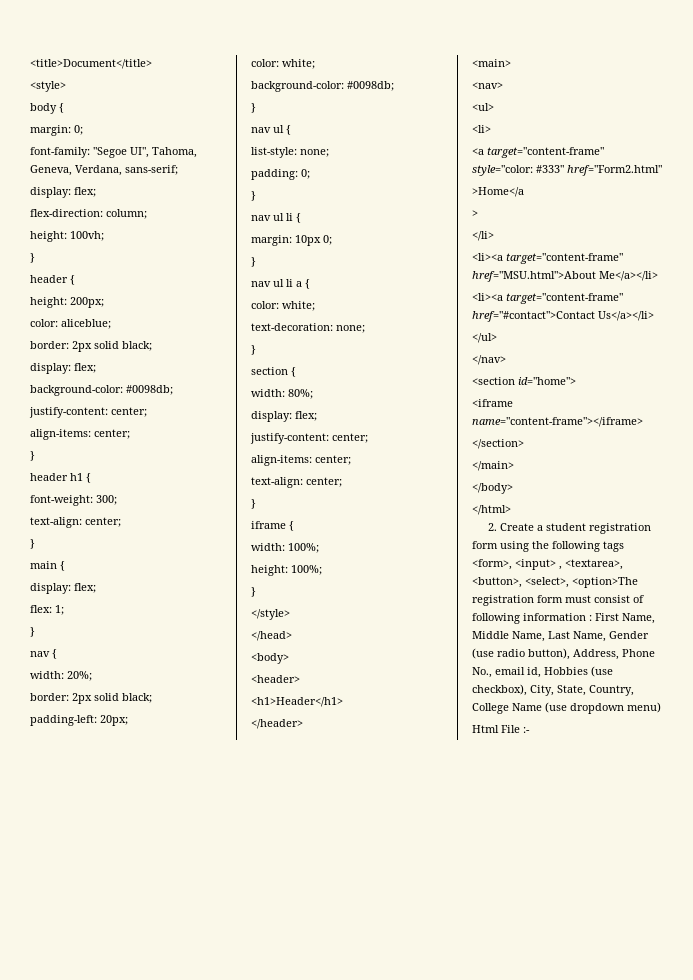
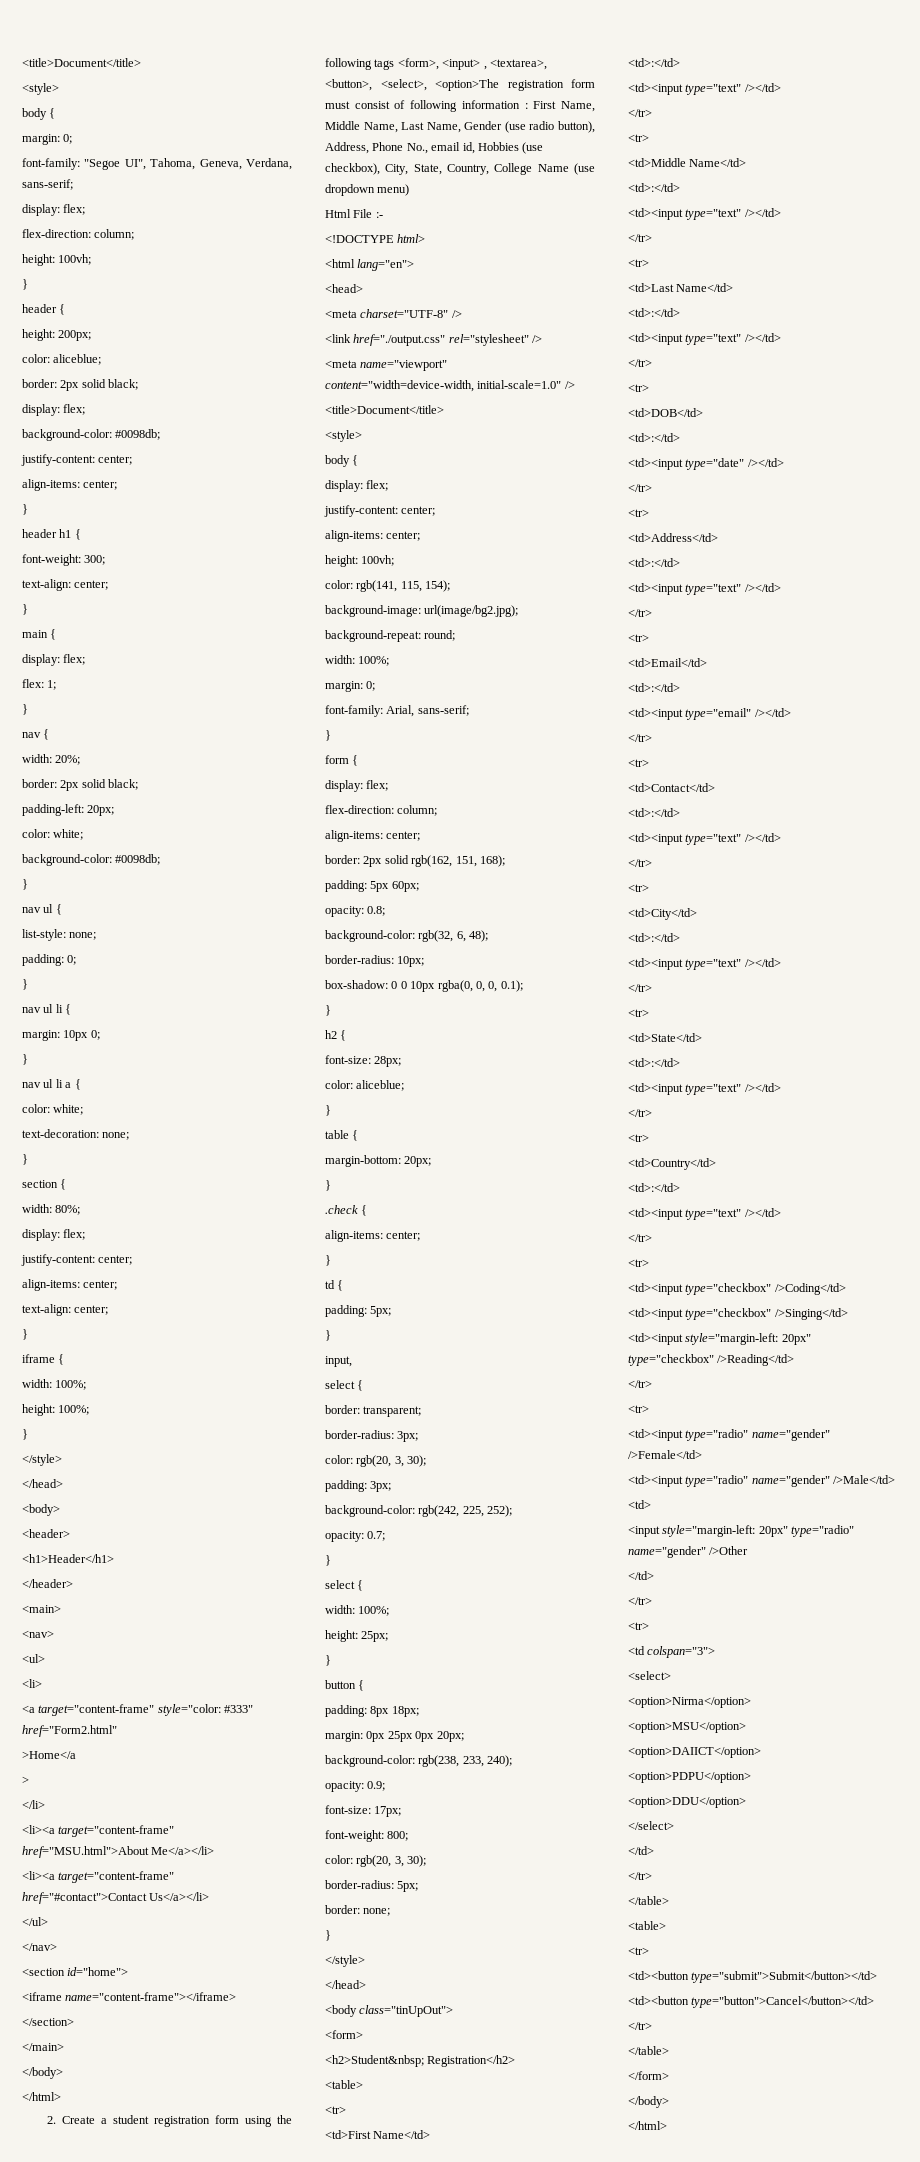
(530, 730) none -> [325,234,426,243] [325,259,415,271] [325,284,363,293] [325,309,462,318] [325,334,543,346] [325,360,448,371] [325,380,575,392] [325,405,444,414] [325,430,362,442] [325,455,359,467] [325,480,389,492] [324,505,436,517] [325,530,421,542] [325,555,395,567] [325,580,451,592] [325,605,519,617] [325,630,456,642] [325,655,390,666] [325,681,376,692] [325,705,469,717] [325,730,331,741] [325,755,359,766] [325,780,389,792] [325,805,438,816] [325,830,421,842] [325,855,505,867] [325,880,419,892] [325,906,386,917] [325,930,489,942] [325,955,425,967] [325,980,523,992] [325,1005,331,1016] [325,1030,347,1041] [325,1055,402,1067] [325,1080,405,1091] [325,1105,331,1116] [325,1130,359,1141] [325,1155,432,1167] [325,1180,331,1191] [325,1205,368,1216] [325,1230,421,1242] [325,1255,331,1266] [325,1280,344,1291] [325,1305,392,1317] [325,1330,331,1341] [325,1356,352,1367] [325,1380,364,1391] [325,1405,422,1417] [325,1430,419,1442] [325,1455,427,1467] [325,1480,392,1492] [325,1505,513,1517] [325,1531,386,1542] [325,1555,331,1566] [325,1580,364,1591] [325,1605,390,1616] [325,1630,389,1642] [325,1655,331,1666] [325,1680,365,1691] [325,1705,419,1717] [325,1731,464,1742] [325,1755,513,1767] [325,1781,386,1792] [325,1805,402,1817] [325,1830,409,1842] [325,1855,427,1867] [325,1880,419,1892] [325,1905,391,1916] [325,1930,331,1941] [325,1955,365,1967] [325,1980,366,1989] [325,2005,454,2017] [325,2030,363,2039] [325,2055,516,2067] [325,2080,363,2089] [325,2106,346,2114] [325,2130,431,2139] [628,58,680,67] [628,83,781,95] [628,109,652,117] [628,134,649,142] [628,158,747,167] [628,183,680,192] [628,208,781,220] [628,234,652,242] [628,259,649,267] [628,283,734,292] [628,308,680,317] [628,333,781,345] [628,359,652,367] [628,384,649,392] [628,408,703,417] [628,433,680,442] [628,458,784,470] [628,484,652,492] [628,509,649,517] [628,533,718,542] [628,558,680,567] [628,583,781,595] [628,609,652,617] [628,634,649,642] [628,658,707,667] [628,683,680,692] [628,708,791,720] [628,734,652,742] [628,759,649,767] [628,783,715,792] [628,808,680,817] [628,833,781,845] [628,859,652,867] [628,884,649,892] [628,908,697,920] [628,933,680,942] [628,958,781,970] [628,984,652,992] [628,1009,649,1017] [628,1033,702,1042] [628,1058,680,1067] [628,1083,781,1095] [628,1109,652,1117] [628,1134,649,1142] [628,1158,716,1170] [628,1183,680,1192] [628,1208,781,1220] [628,1234,652,1242] [628,1259,649,1267] [628,1283,846,1295] [628,1308,848,1320] [628,1333,811,1345] [628,1354,795,1366] [628,1380,652,1388] [628,1405,649,1413] [628,1429,830,1441] [628,1450,702,1459] [628,1475,896,1487] [628,1500,651,1509] [628,1525,855,1537] [628,1546,749,1558] [628,1571,654,1580] [628,1597,652,1605] [628,1622,649,1630] [628,1646,716,1658] [628,1671,671,1680] [628,1697,751,1708] [628,1722,746,1733] [628,1747,761,1758] [628,1772,751,1783] [628,1797,746,1808] [628,1821,674,1830] [628,1846,654,1855] [628,1872,652,1880] [628,1896,669,1905] [628,1921,666,1930] [628,1947,649,1955] [628,1971,878,1983] [628,1996,875,2008] [628,2022,652,2030] [628,2046,669,2055] [628,2071,669,2080] [628,2096,669,2108] [628,2121,667,2130] // <!DOCTYPE html> // <html lang="en"> // <head> // <meta charset="UTF-8" /> // <link href="./output.css" rel="stylesheet" /> // <meta name="viewport" content="width=device-width, initial-scale=1.0" /> // <title>Document</title> // <style> // body { // display: flex; // justify-content: center; // align-items: center; // height: 100vh; // color: rgb(141, 115, 154); // background-image: url(image/bg2.jpg); // background-repeat: round; // width: 100%; // margin: 0; // font-family: Arial, sans-serif; // } // form { // display: flex; // flex-direction: column; // align-items: center; // border: 2px solid rgb(162, 151, 168); // padding: 5px 60px; // opacity: 0.8; // background-color: rgb(32, 6, 48); // border-radius: 10px; // box-shadow: 0 0 10px rgba(0, 0, 0, 0.1); // } // h2 { // font-size: 28px; // color: aliceblue; // } // table { // margin-bottom: 20px; // } // .check { // align-items: center; // } // td { // padding: 5px; // } // input, // select { // border: transparent; // border-radius: 3px; // color: rgb(20, 3, 30); // padding: 3px; // background-color: rgb(242, 225, 252); // opacity: 0.7; // } // select { // width: 100%; // height: 25px; // } // button { // padding: 8px 18px; // margin: 0px 25px 0px 20px; // background-color: rgb(238, 233, 240); // opacity: 0.9; // font-size: 17px; // font-weight: 800; // color: rgb(20, 3, 30); // border-radius: 5px; // border: none; // } // </style> // </head> // <body class="tinUpOut"> // <form> // <h2>Student&nbsp; Registration</h2> // <table> // <tr> // <td>First Name</td> // <td>:</td> // <td><input type="text" /></td> // </tr> // <tr> // <td>Middle Name</td> // <td>:</td> // <td><input type="text" /></td> // </tr> // <tr> // <td>Last Name</td> // <td>:</td> // <td><input type="text" /></td> // </tr> // <tr> // <td>DOB</td> // <td>:</td> // <td><input type="date" /></td> // </tr> // <tr> // <td>Address</td> // <td>:</td> // <td><input type="text" /></td> // </tr> // <tr> // <td>Email</td> // <td>:</td> // <td><input type="email" /></td> // </tr> // <tr> // <td>Contact</td> // <td>:</td> // <td><input type="text" /></td> // </tr> // <tr> // <td>City</td> // <td>:</td> // <td><input type="text" /></td> // </tr> // <tr> // <td>State</td> // <td>:</td> // <td><input type="text" /></td> // </tr> // <tr> // <td>Country</td> // <td>:</td> // <td><input type="text" /></td> // </tr> // <tr> // <td><input type="checkbox" />Coding</td> // <td><input type="checkbox" />Singing</td> // <td><input style="margin-left: 20px" type="checkbox" />Reading</td> // </tr> // <tr> // <td><input type="radio" name="gender" />Female</td> // <td><input type="radio" name="gender" />Male</td> // <td> // <input style="margin-left: 20px" type="radio" name="gender" />Other // </td> // </tr> // <tr> // <td colspan="3"> // <select> // <option>Nirma</option> // <option>MSU</option> // <option>DAIICT</option> // <option>PDPU</option> // <option>DDU</option> // </select> // </td> // </tr> // </table> // <table> // <tr> // <td><button type="submit">Submit</button></td> // <td><button type="button">Cancel</button></td> // </tr> // </table> // </form> // </body> // </html>

